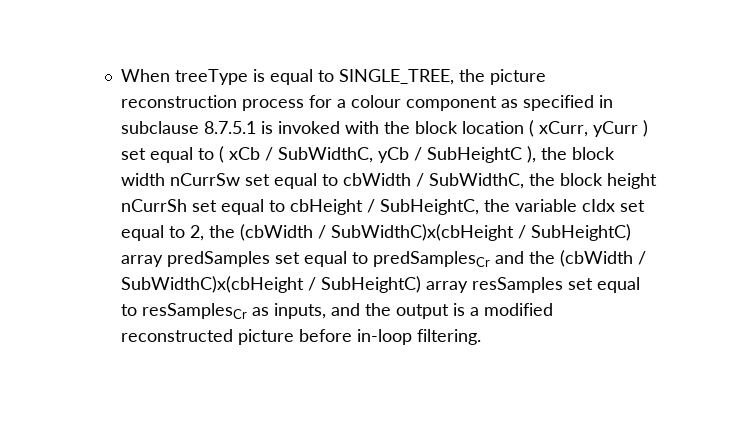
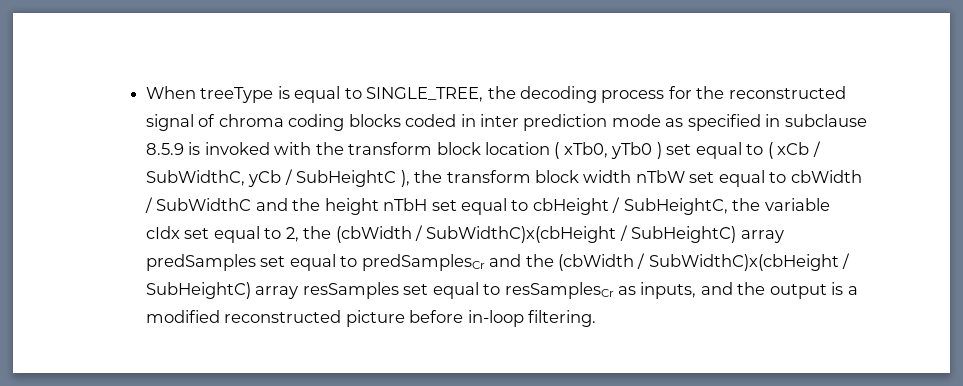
[490,69,547,85] [121,95,498,111] picture reconstruction process for a colour component -> [519,86,846,103] [145,114,661,131] decoding process for the reconstructed signal of chroma coding blocks coded in inter prediction mode
[204,121,257,134] 8.7.5.1 -> [145,143,184,155] 8.5.9
(411, 127) none -> [348,142,433,155] transform
[539,121,639,137] xCurr, yCurr -> [563,142,653,159] xTb0, yTb0
(568, 153) none -> [446,170,531,183] transform
[170,173,241,186] nCurrSw -> [635,170,685,183] nTbW
[429,173,658,189] [121,199,188,212] SubWidthC, the block height nCurrSh -> [156,198,428,215] SubWidthC and the height nTbH

